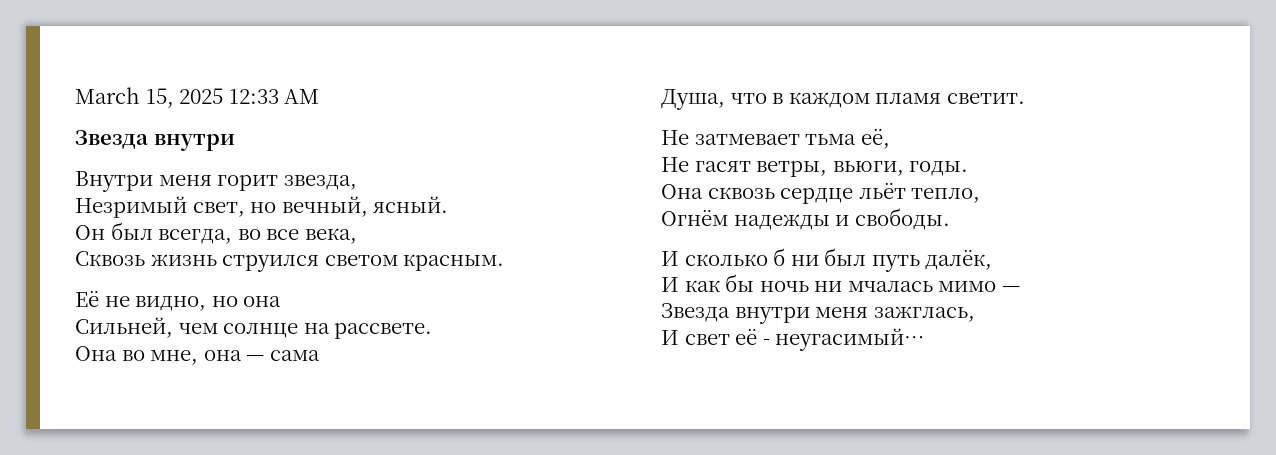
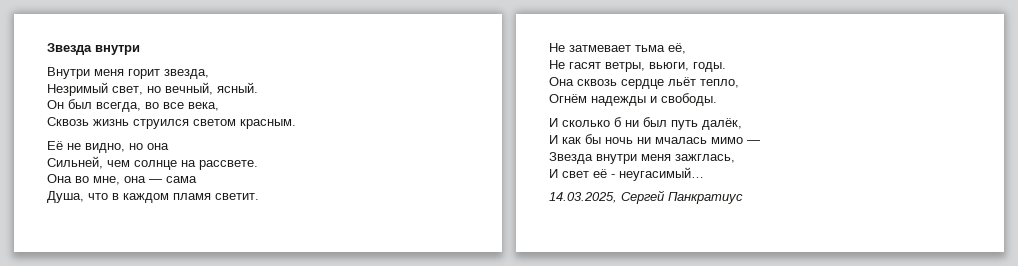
[75,87,320,108] March 15, 2025 12:33 AM // -> (47, 49) none
(926, 339) none -> [549,190,743,204] // 14.03.2025, Сергей Панкратиус

